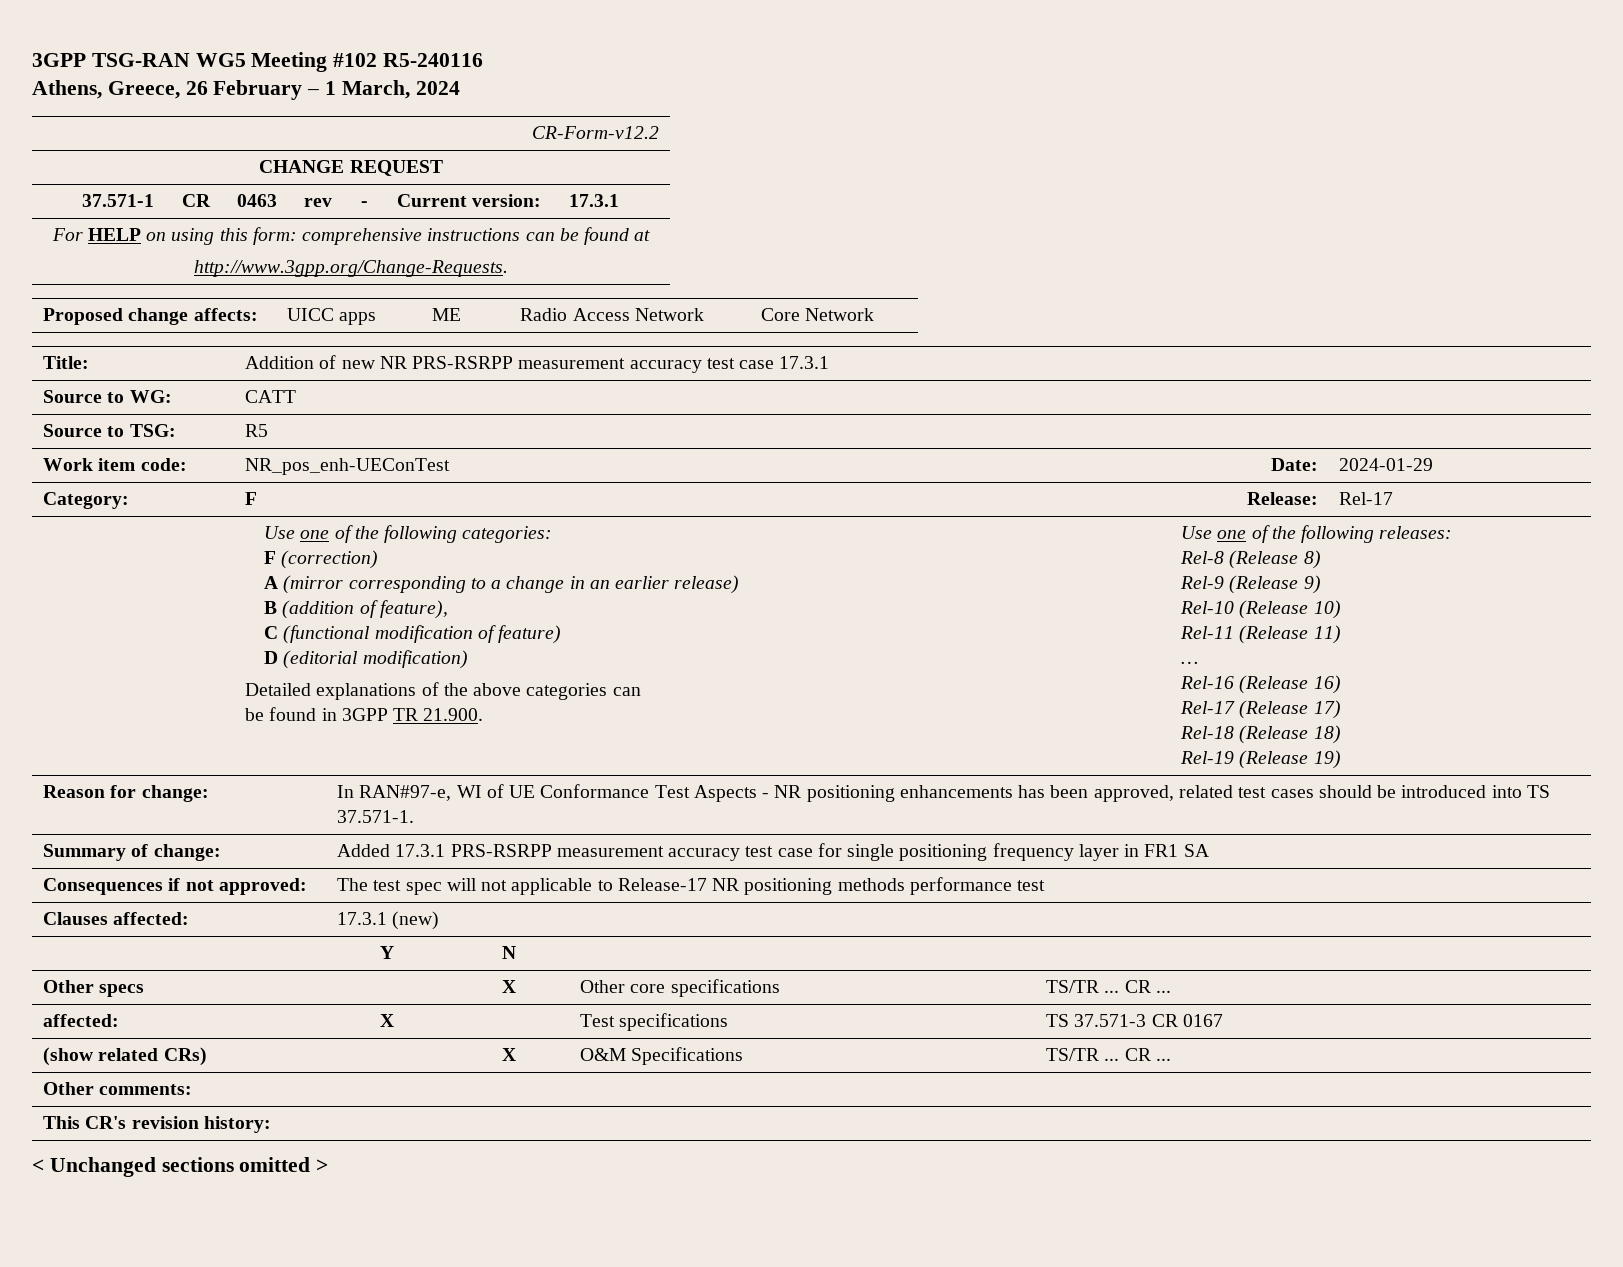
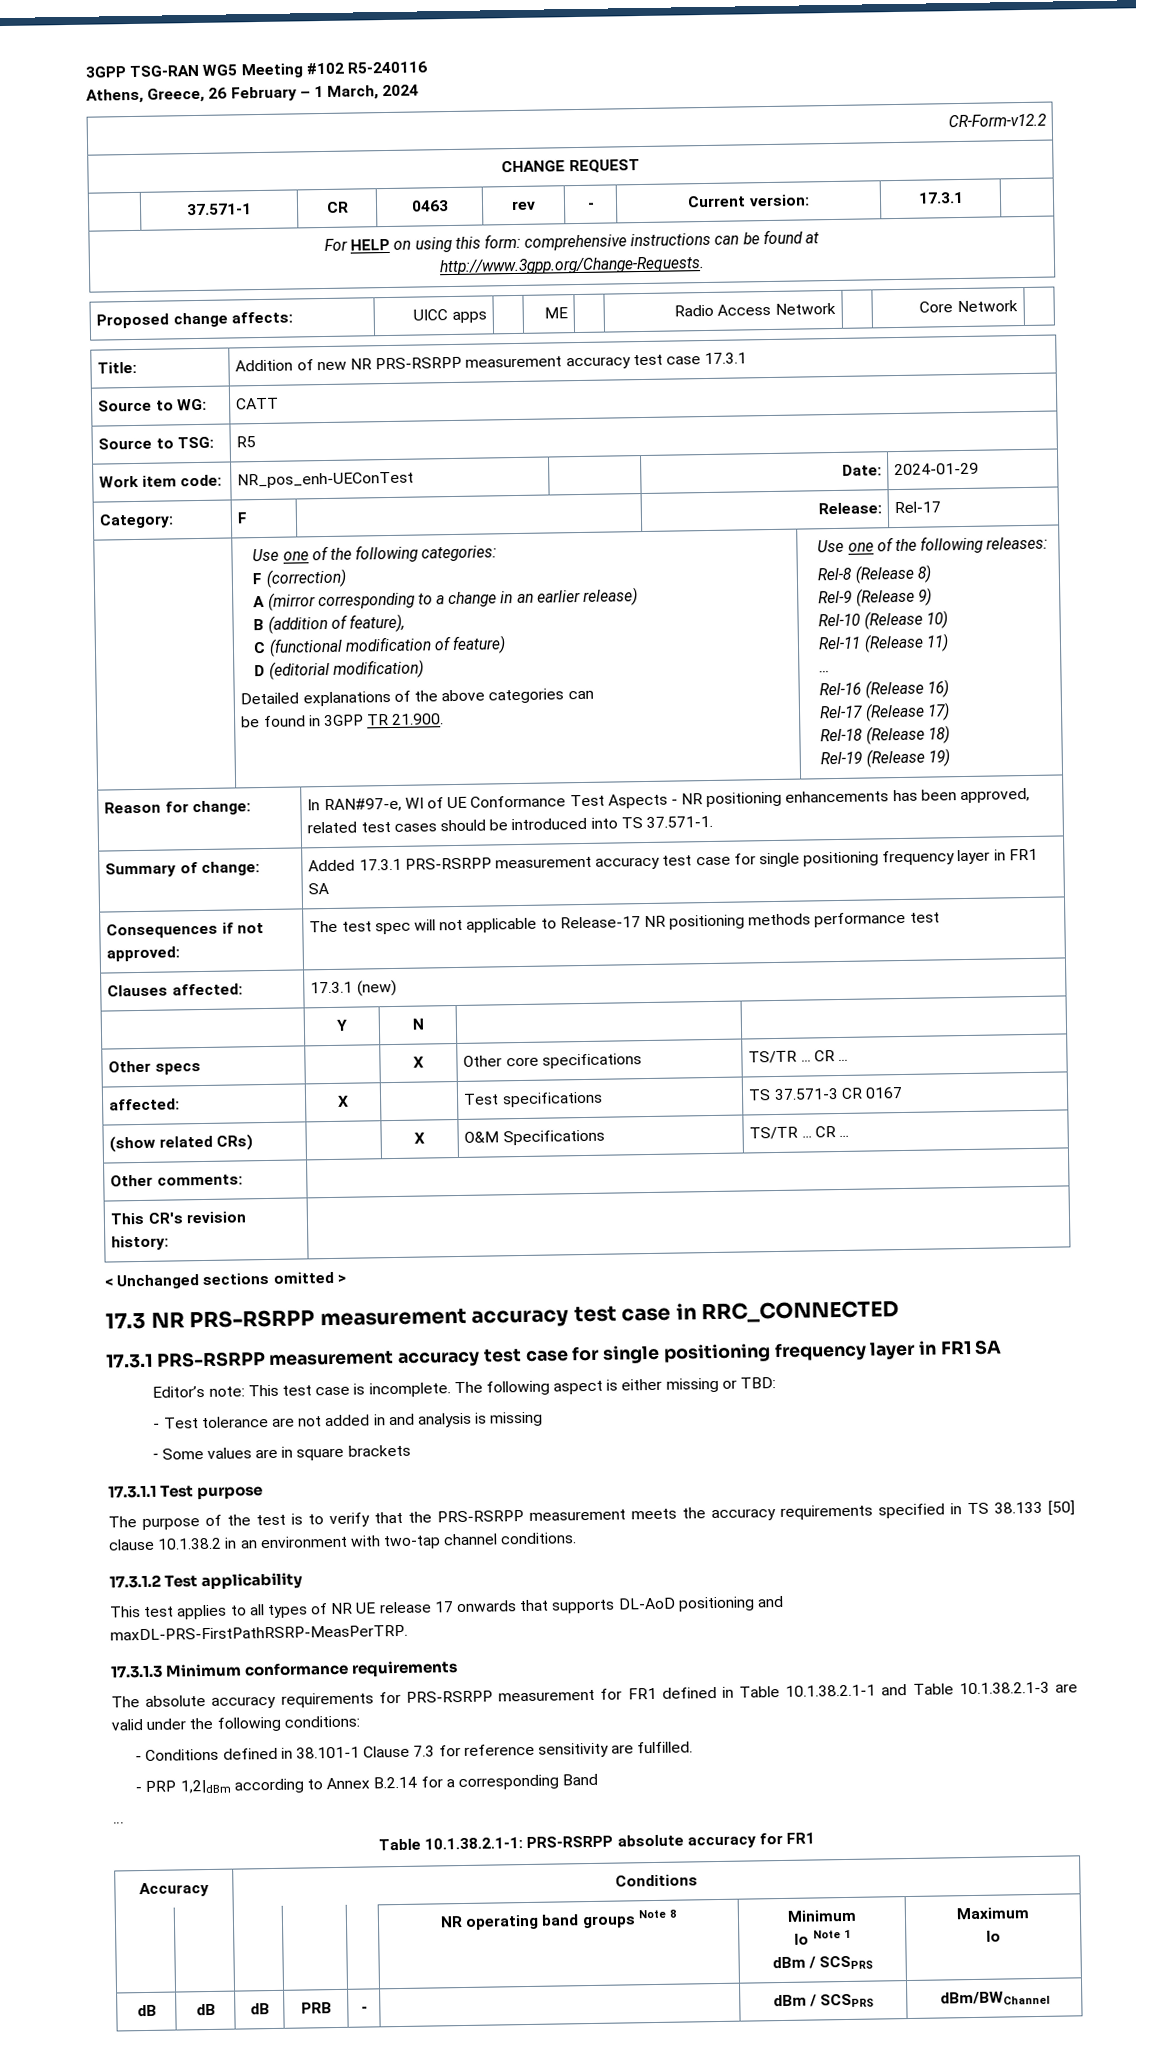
(329, 1165) none -> [105,1300,900,1330] [106,1339,1003,1369] [152,1377,777,1398] [153,1411,544,1429] [153,1444,411,1461] [108,1485,264,1500] [108,1500,1075,1530] [108,1532,578,1551] [109,1572,304,1591] [109,1595,784,1620] [110,1624,408,1641] [110,1660,459,1679] [111,1681,1078,1709] [111,1715,360,1732] [135,1741,694,1762] [135,1773,599,1794] [113,1821,124,1824] [377,1832,816,1851] [139,1882,209,1898] [615,1874,698,1887] [440,1909,676,1930] [787,1909,857,1922] [794,1929,851,1945] [771,1955,874,1970] [956,1907,1029,1920] [986,1930,1001,1942] [136,2004,157,2017] [195,2003,216,2016] [249,2003,270,2015] [300,2002,332,2014] [360,2006,368,2013] [772,1993,875,2008] [939,1990,1050,2006] // 17.3 NR PRS-RSRPP measurement accuracy test case in RRC_CONNECTED // 17.3.1 PRS-RSRPP measurement accuracy test case for single positioning frequency layer in FR1 SA // Editor’s note: This test case is incomplete. The following aspect is either missing or TBD: // - Test tolerance are not added in and analysis is missing // - Some values are in square brackets // 17.3.1.1 Test purpose // The purpose of the test is to verify that the PRS-RSRPP measurement meets the accuracy requirements specified in TS 38.133 [50] clause 10.1.38.2 in an environment with two-tap channel conditions. // 17.3.1.2 Test applicability // This test applies to all types of NR UE release 17 onwards that supports DL-AoD positioning and maxDL-PRS-FirstPathRSRP-MeasPerTRP. // 17.3.1.3 Minimum conformance requirements // The absolute accuracy requirements for PRS-RSRPP measurement for FR1 defined in Table 10.1.38.2.1-1 and Table 10.1.38.2.1-3 are valid under the following conditions: // - Conditions defined in 38.101-1 Clause 7.3 for reference sensitivity are fulfilled. // - PRP 1,2|dBm according to Annex B.2.14 for a corresponding Band // … // Table 10.1.38.2.1-1: PRS-RSRPP absolute accuracy for FR1 // Accuracy | Conditions // | | | | | NR operating band groups Note 8 | Minimum // Io Note 1 // dBm / SCSPRS | Maximum // Io // dB | dB | dB | PRB | - | | dBm / SCSPRS | dBm/BWChannel

